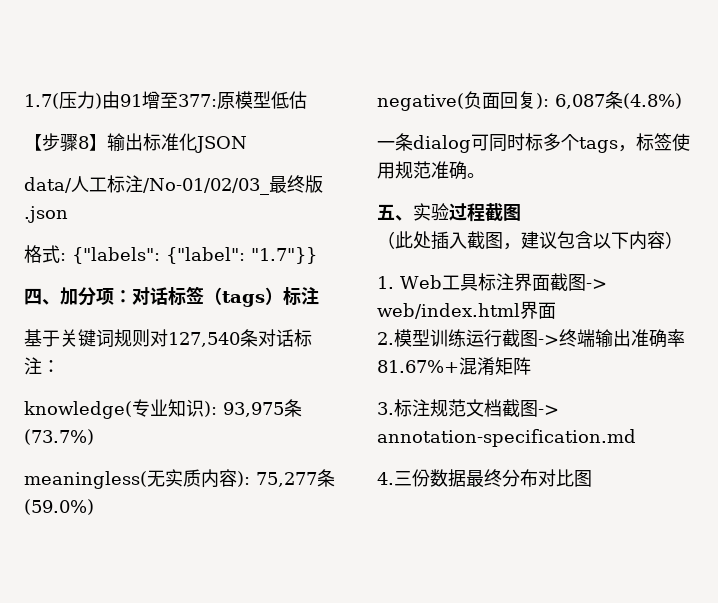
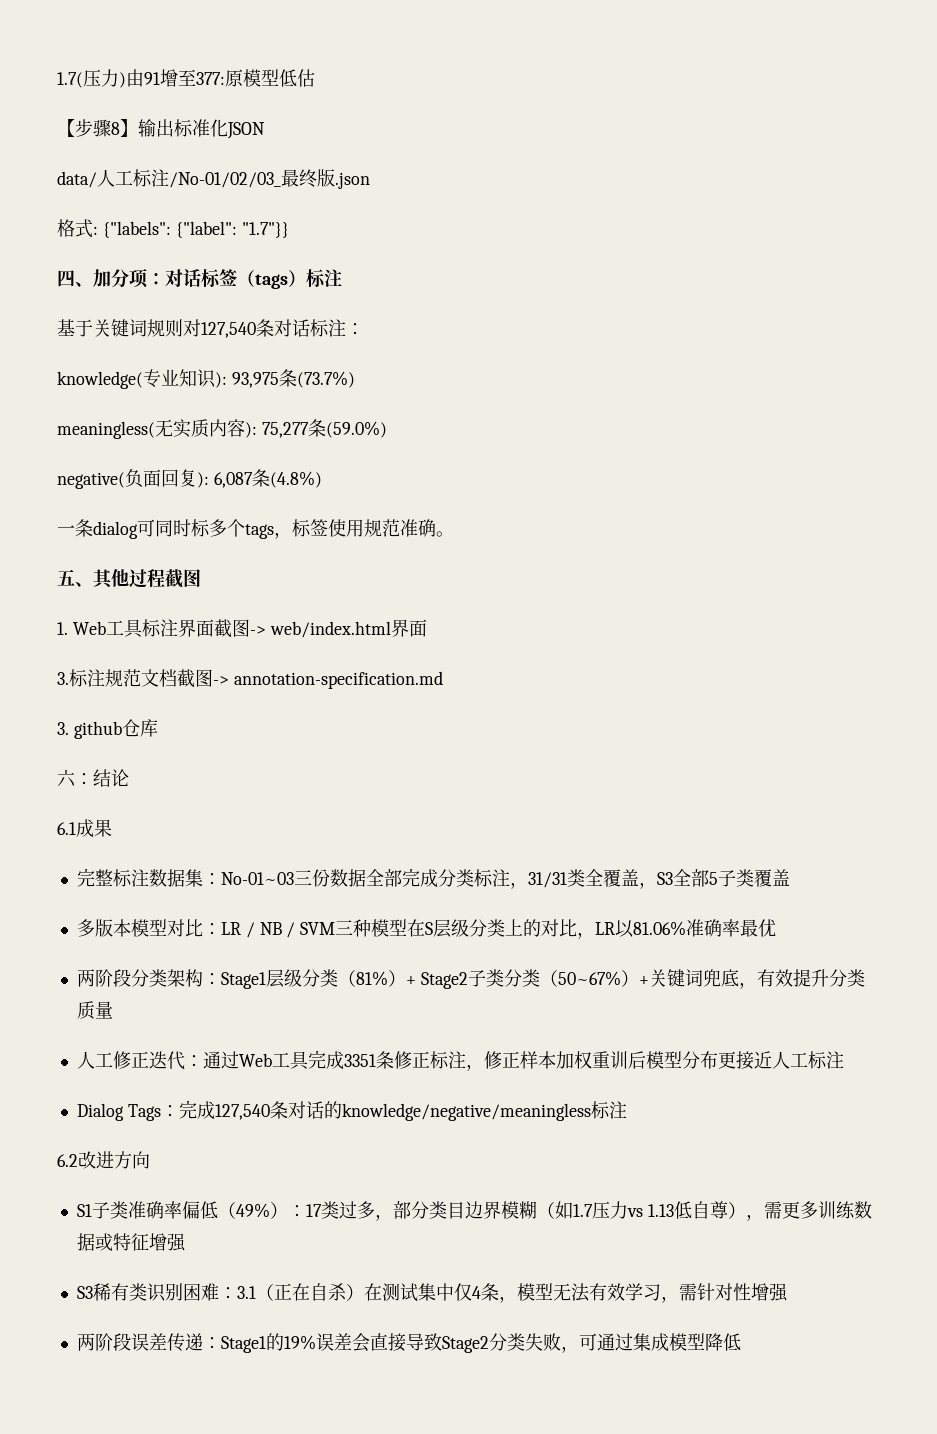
[413,203,449,221] 实验 -> [93,569,129,589] 其他
[377,231,683,250] // （此处插入截图，建议包含以下内容） -> (201, 578) none
[377,329,685,348] [377,357,531,376] // 2.模型训练运行截图->终端输出准确率81.67%+混淆矩阵 -> (427, 628) none
[377,469,592,487] 4.三份数据最终分布对比图 -> [57,719,158,739] [57,769,129,787] [57,819,112,837] [76,868,790,889] [76,919,777,939] [76,969,865,989] [76,1001,113,1020] [76,1050,844,1071] [76,1100,627,1121] [57,1151,150,1169] [76,1201,872,1221] [76,1233,186,1252] [76,1283,788,1303] [76,1333,741,1353] 3. github仓库 // 六：结论 // 6.1成果 // 完整标注数据集：No-01~03三份数据全部完成分类标注，31/31类全覆盖，S3全部5子类覆盖 // 多版本模型对比：LR / NB / SVM三种模型在S层级分类上的对比，LR以81.06%准确率最优 // 两阶段分类架构：Stage1层级分类（81%）+ Stage2子类分类（50~67%）+关键词兜底，有效提升分类质量 // 人工修正迭代：通过Web工具完成3351条修正标注，修正样本加权重训后模型分布更接近人工标注 // Dialog Tags：完成127,540条对话的knowledge/negative/meaningless标注 // 6.2改进方向 // S1子类准确率偏低（49%）：17类过多，部分类目边界模糊（如1.7压力vs 1.13低自尊），需更多训练数据或特征增强 // S3稀有类识别困难：3.1（正在自杀）在测试集中仅4条，模型无法有效学习，需针对性增强 // 两阶段误差传递：Stage1的19%误差会直接导致Stage2分类失败，可通过集成模型降低

